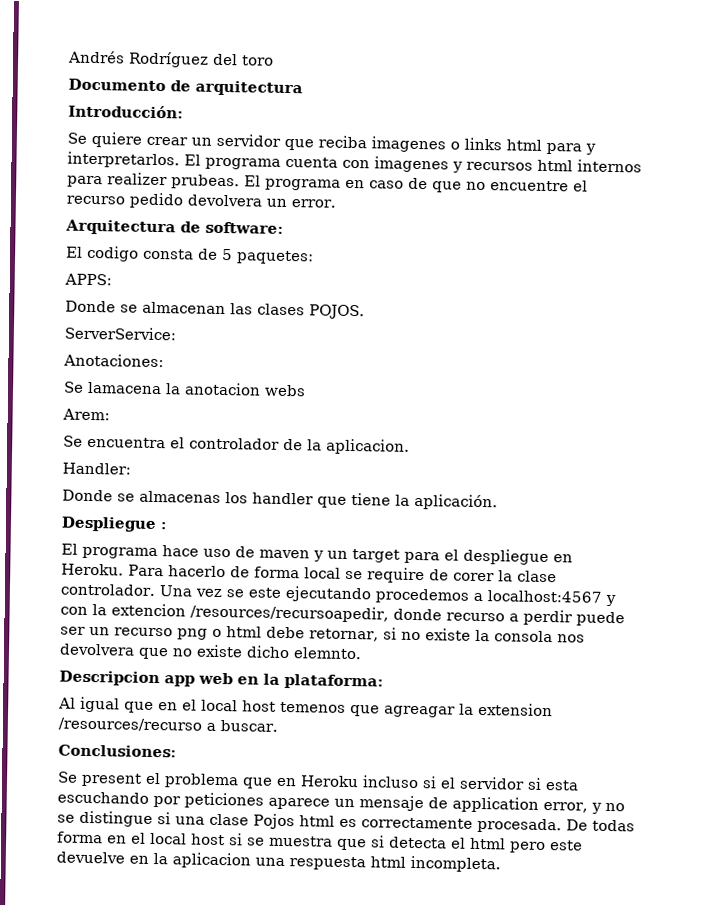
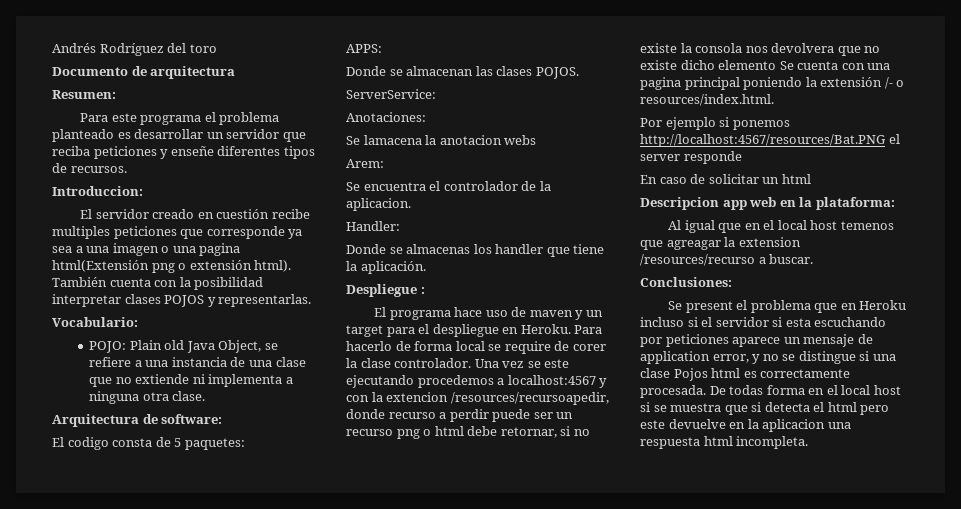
[68,104,184,119] [67,131,596,155] [67,151,642,173] [67,172,588,193] [66,192,336,209] Introducción: // Se quiere crear un servidor que reciba imagenes o links html para y interpretarlos. El programa cuenta con imagenes y recursos html internos para realizer prubeas. El programa en caso de que no encuentre el recurso pedido devolvera un error. -> [52,90,116,99] [80,112,280,125] [52,129,306,142] [52,146,315,159] [52,163,127,173] [52,186,143,196] [80,209,310,219] [52,226,303,239] [52,243,241,256] [52,260,292,273] [52,277,264,290] [52,294,312,307] [52,317,138,327] [89,340,278,353] [89,357,306,367] [89,374,293,387] [89,391,206,404] Resumen: // Para este programa el problema planteado es desarrollar un servidor que reciba peticiones y enseñe diferentes tipos de recursos. // Introduccion: // El servidor creado en cuestión recibe multiples peticiones que corresponde ya sea a una imagen o una pagina html(Extensión png o extensión html). También cuenta con la posibilidad interpretar clases POJOS y representarlas. // Vocabulario: // POJO: Plain old Java Object, se refiere a una instancia de una clase que no extiende ni implementa a ninguna otra clase.
[293,647,362,660] elemnto. -> [718,60,891,70] [640,77,905,90] [640,94,774,106] [640,117,790,130] [640,134,900,147] [640,151,742,164] [640,174,811,184] elemento Se cuenta con una pagina principal poniendo la extensión /- o resources/index.html. // Por ejemplo si ponemos http://localhost:4567/resources/Bat.PNG el server responde // En caso de solicitar un html

